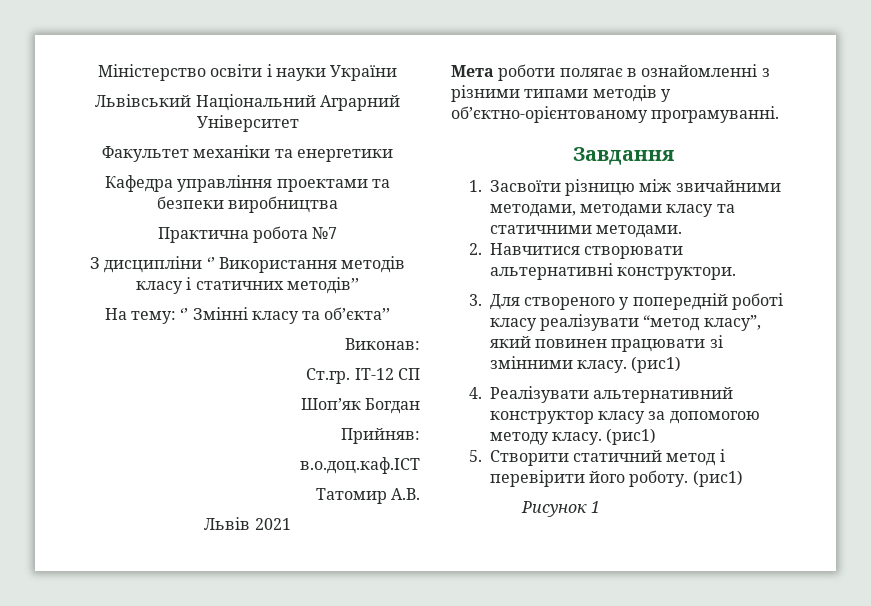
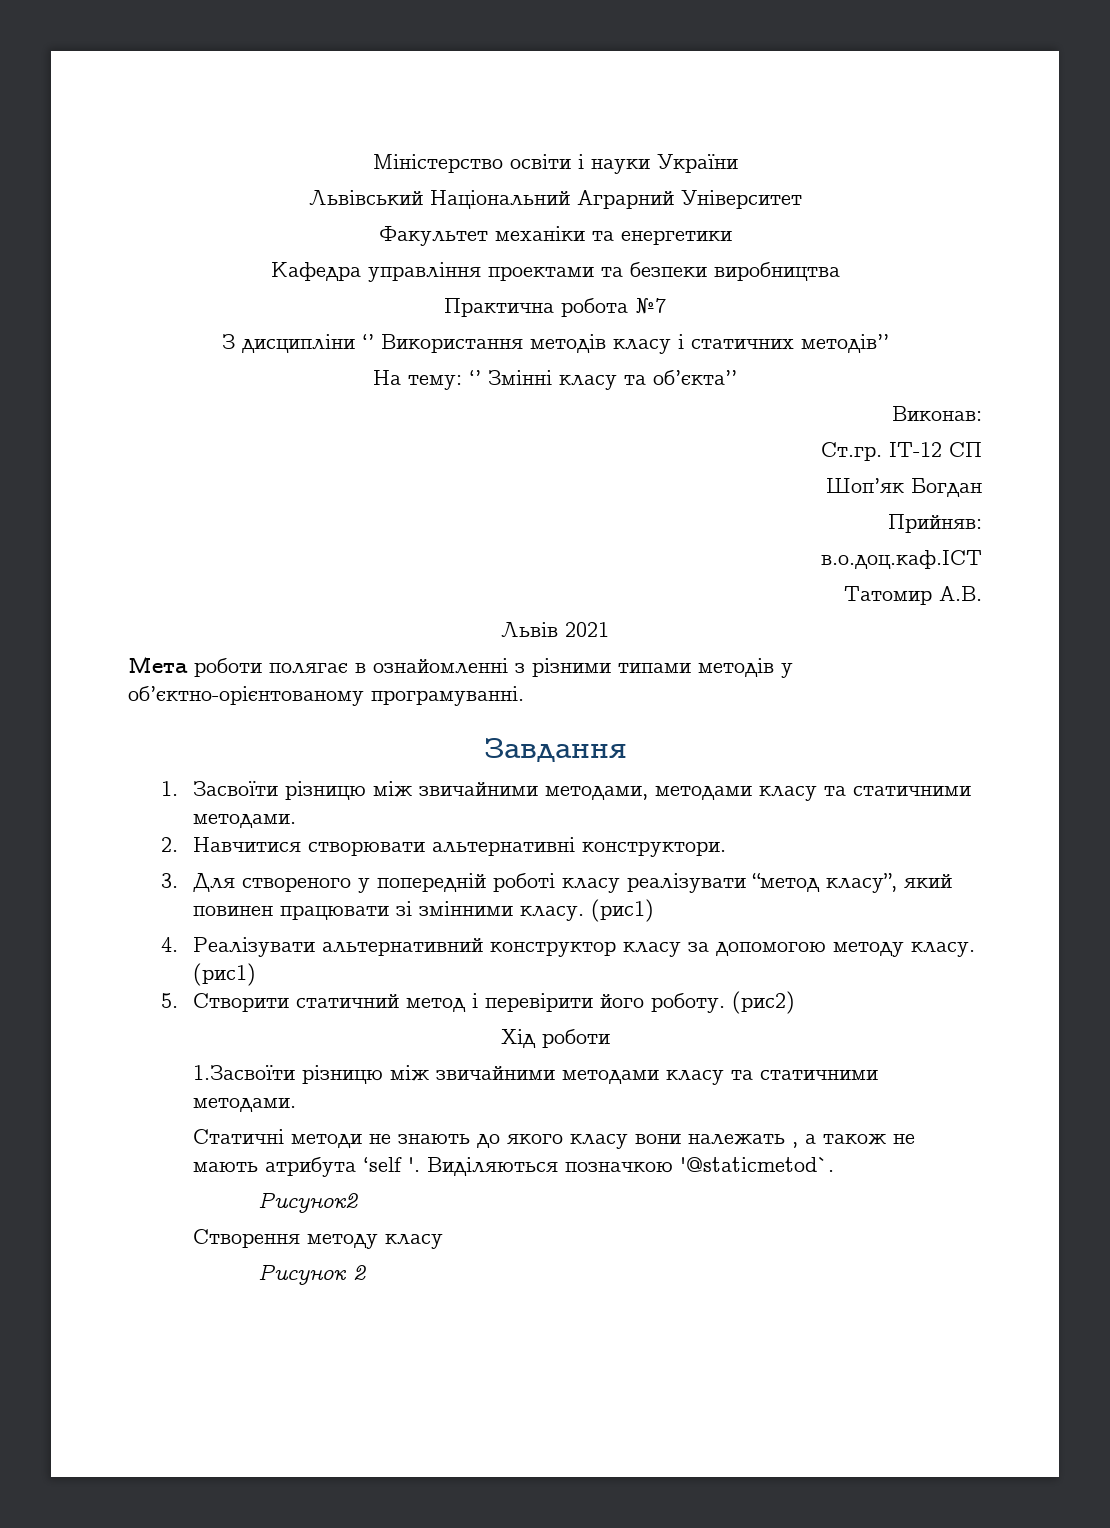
[692,470,743,487] (рис1) -> [732,991,796,1014] [500,1029,610,1048] [193,1065,879,1085] [193,1098,297,1112] [193,1129,916,1149] [193,1157,835,1177] [258,1192,359,1213] [193,1229,444,1249] (рис2) // Хід роботи // 1.Засвоїти різницю між звичайними методами класу та статичними методами. // Статичні методи не знають до якого класу вони належать , а також не мають атрибута ‘self '. Виділяються позначкою '@staticmetod`. // Рисунок2 // Створення методу класу
[591,501,601,513] 1 -> [353,1265,367,1280] 2

